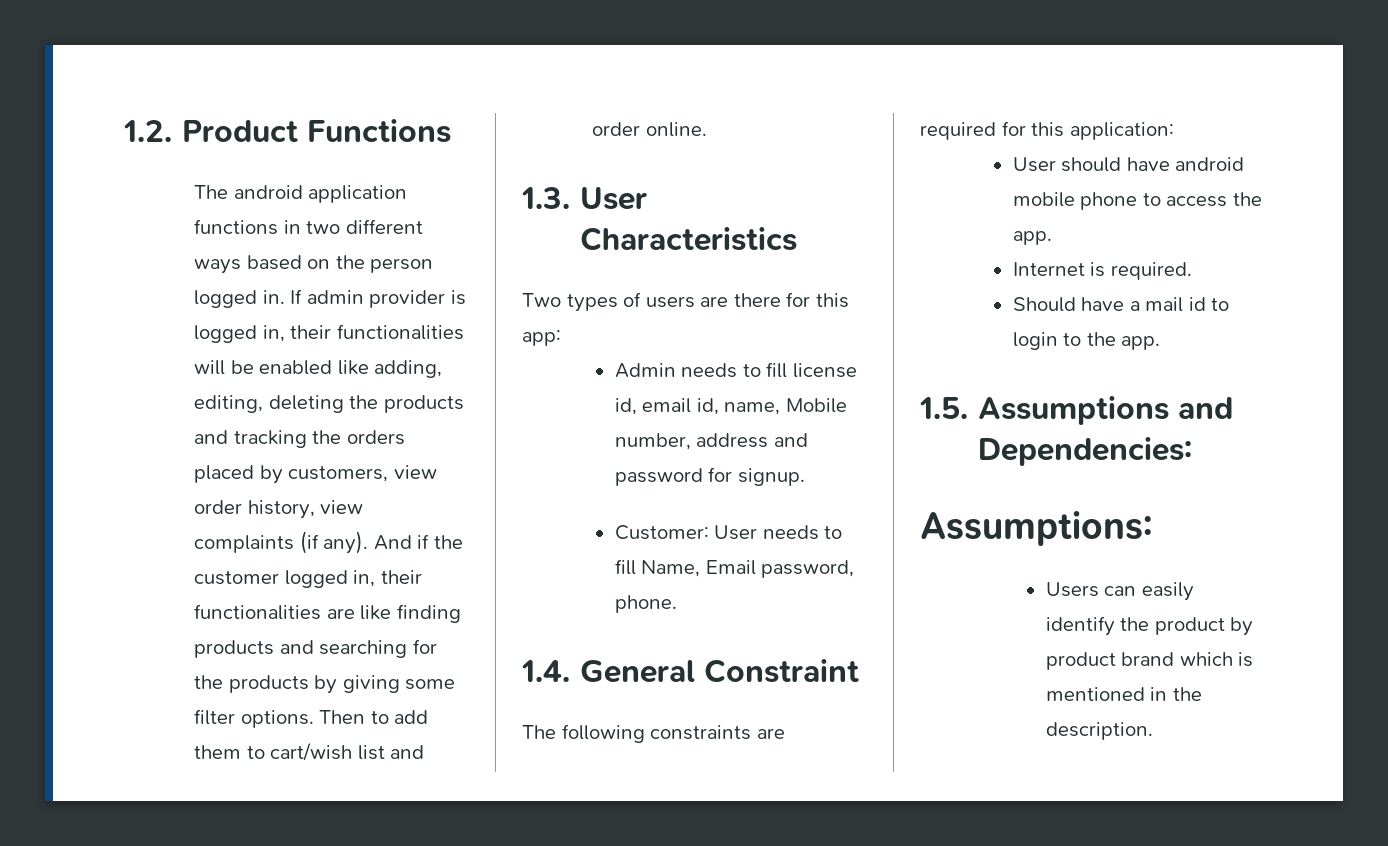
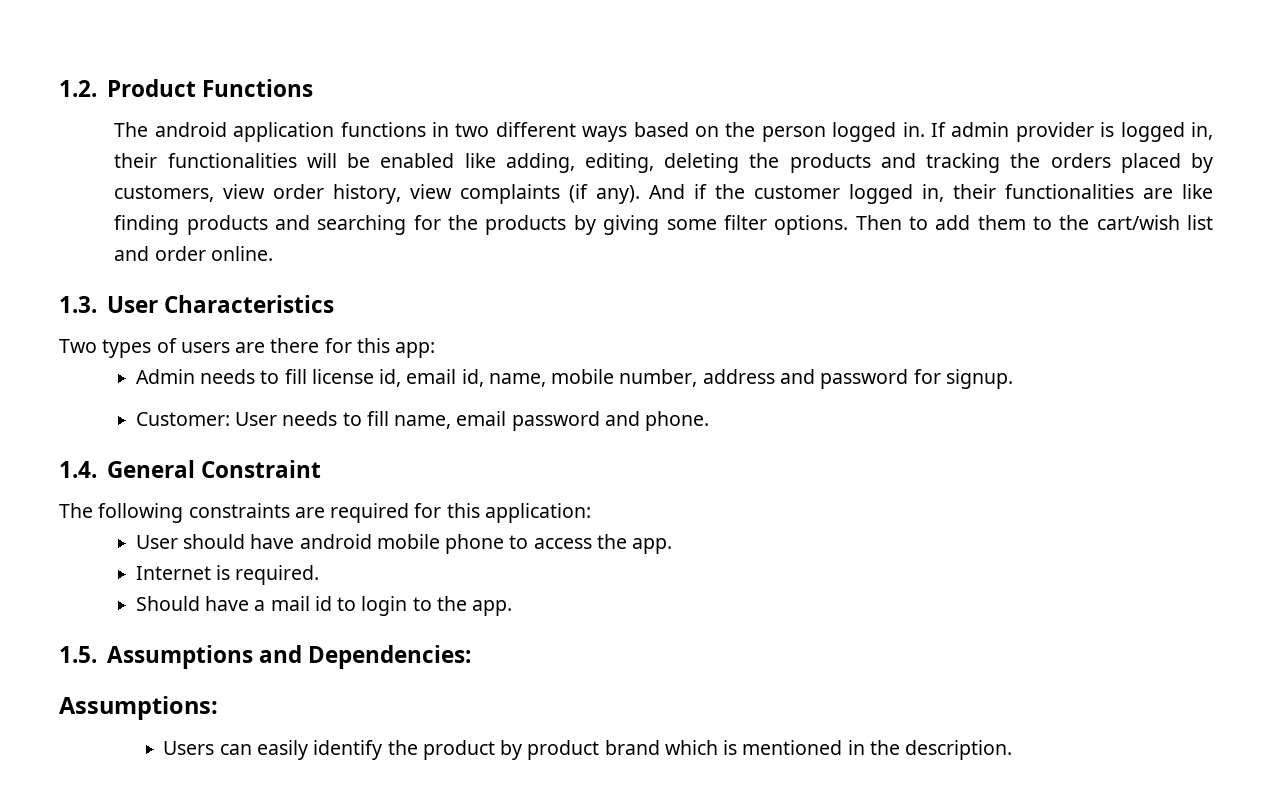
(265, 752) none -> [1059,215,1090,230] the
[785,398,847,413] Mobile -> [551,369,615,384] mobile
[641,560,855,578] Name, Email password, -> [394,411,640,431] name, email password and

